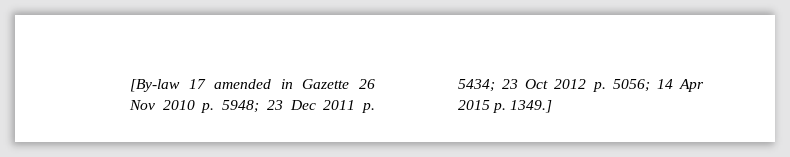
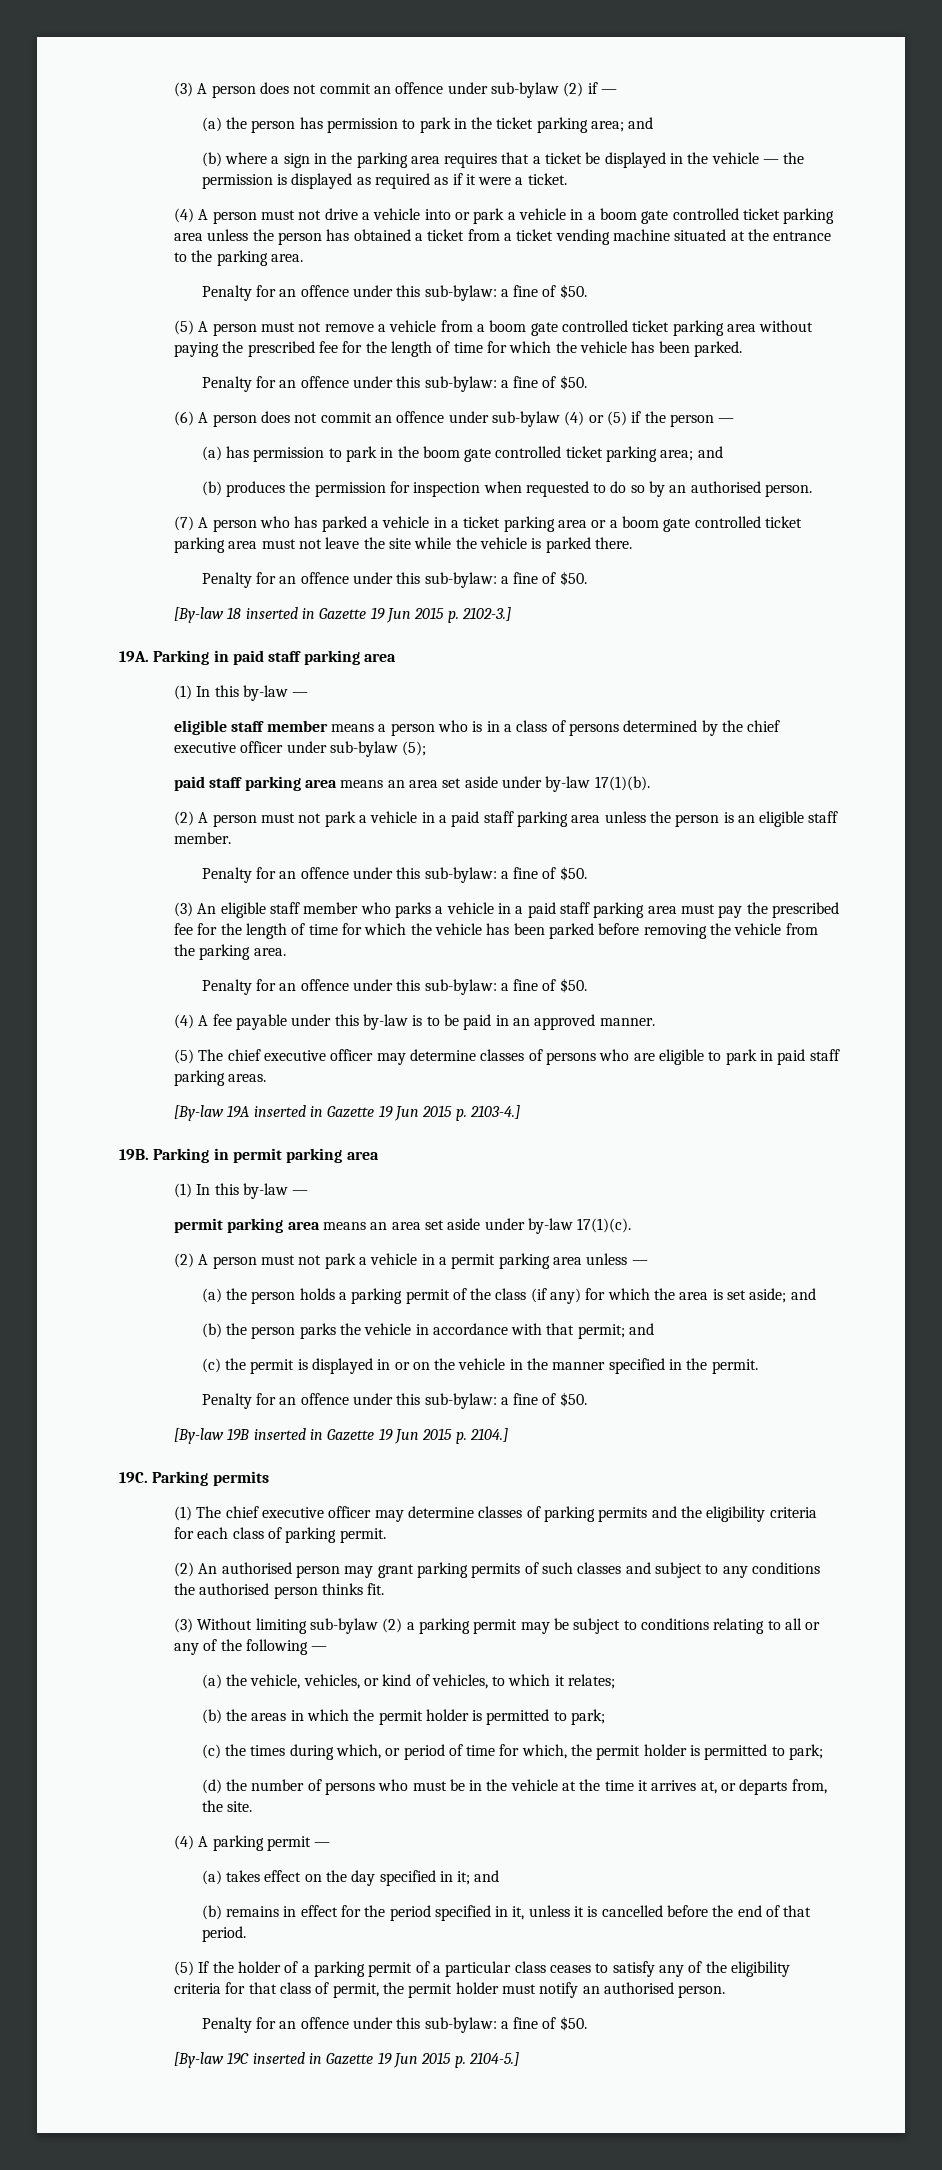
[129,79,375,92] [128,100,375,113] [457,79,704,92] [457,100,553,113] [By-law 17 amended in Gazette 26 Nov 2010 p. 5948; 23 Dec 2011 p. 5434; 23 Oct 2012 p. 5056; 14 Apr 2015 p. 1349.] -> [174,82,617,98] [201,117,654,133] [201,152,805,168] [201,173,567,189] [174,208,835,224] [174,229,832,245] [174,250,304,266] [201,284,587,301] [174,320,814,336] [174,341,742,357] [201,375,587,392] [174,411,735,427] [201,446,723,462] [201,481,813,497] [174,516,802,532] [174,537,632,553] [201,571,587,588] [174,607,511,623] [119,650,396,665] [174,685,309,701] [174,720,781,736] [174,741,427,757] [174,776,650,792] [174,811,839,827] [174,832,232,844] [201,866,587,883] [174,902,839,918] [174,923,818,939] [174,944,286,960] [201,978,587,995] [174,1014,655,1030] [174,1049,840,1065] [174,1070,267,1086] [174,1105,520,1121] [119,1148,379,1163] [174,1183,309,1199] [174,1218,632,1234] [174,1253,648,1269] [201,1288,816,1304] [201,1323,655,1339] [201,1358,758,1374] [201,1392,587,1409] [174,1428,508,1444] [119,1471,269,1486] [174,1506,817,1522] [174,1527,386,1543] [174,1562,820,1578] [174,1583,385,1599] [174,1618,821,1634] [174,1639,328,1655] [201,1674,616,1689] [201,1709,606,1725] [201,1744,824,1760] [201,1779,827,1795] [201,1800,252,1812] [174,1835,331,1851] [201,1870,500,1886] [201,1905,812,1921] [201,1926,246,1942] [174,1961,790,1977] [174,1982,726,1998] [201,2016,587,2033] [174,2052,519,2068] (3) A person does not commit an offence under sub-bylaw (2) if — // (a) the person has permission to park in the ticket parking area; and // (b) where a sign in the parking area requires that a ticket be displayed in the vehicle — the permission is displayed as required as if it were a ticket. // (4) A person must not drive a vehicle into or park a vehicle in a boom gate controlled ticket parking area unless the person has obtained a ticket from a ticket vending machine situated at the entrance to the parking area. // Penalty for an offence under this sub-bylaw: a fine of $50. // (5) A person must not remove a vehicle from a boom gate controlled ticket parking area without paying the prescribed fee for the length of time for which the vehicle has been parked. // Penalty for an offence under this sub-bylaw: a fine of $50. // (6) A person does not commit an offence under sub-bylaw (4) or (5) if the person — // (a) has permission to park in the boom gate controlled ticket parking area; and // (b) produces the permission for inspection when requested to do so by an authorised person. // (7) A person who has parked a vehicle in a ticket parking area or a boom gate controlled ticket parking area must not leave the site while the vehicle is parked there. // Penalty for an offence under this sub-bylaw: a fine of $50. // [By-law 18 inserted in Gazette 19 Jun 2015 p. 2102-3.] // 19A. Parking in paid staff parking area // (1) In this by-law — // eligible staff member means a person who is in a class of persons determined by the chief executive officer under sub-bylaw (5); // paid staff parking area means an area set aside under by-law 17(1)(b). // (2) A person must not park a vehicle in a paid staff parking area unless the person is an eligible staff member. // Penalty for an offence under this sub-bylaw: a fine of $50. // (3) An eligible staff member who parks a vehicle in a paid staff parking area must pay the prescribed fee for the length of time for which the vehicle has been parked before removing the vehicle from the parking area. // Penalty for an offence under this sub-bylaw: a fine of $50. // (4) A fee payable under this by-law is to be paid in an approved manner. // (5) The chief executive officer may determine classes of persons who are eligible to park in paid staff parking areas. // [By-law 19A inserted in Gazette 19 Jun 2015 p. 2103-4.] // 19B. Parking in permit parking area // (1) In this by-law — // permit parking area means an area set aside under by-law 17(1)(c). // (2) A person must not park a vehicle in a permit parking area unless — // (a) the person holds a parking permit of the class (if any) for which the area is set aside; and // (b) the person parks the vehicle in accordance with that permit; and // (c) the permit is displayed in or on the vehicle in the manner specified in the permit. // Penalty for an offence under this sub-bylaw: a fine of $50. // [By-law 19B inserted in Gazette 19 Jun 2015 p. 2104.] // 19C. Parking permits // (1) The chief executive officer may determine classes of parking permits and the eligibility criteria for each class of parking permit. // (2) An authorised person may grant parking permits of such classes and subject to any conditions the authorised person thinks fit. // (3) Without limiting sub-bylaw (2) a parking permit may be subject to conditions relating to all or any of the following — // (a) the vehicle, vehicles, or kind of vehicles, to which it relates; // (b) the areas in which the permit holder is permitted to park; // (c) the times during which, or period of time for which, the permit holder is permitted to park; // (d) the number of persons who must be in the vehicle at the time it arrives at, or departs from, the site. // (4) A parking permit — // (a) takes effect on the day specified in it; and // (b) remains in effect for the period specified in it, unless it is cancelled before the end of that period. // (5) If the holder of a parking permit of a particular class ceases to satisfy any of the eligibility criteria for that class of permit, the permit holder must notify an authorised person. // Penalty for an offence under this sub-bylaw: a fine of $50. // [By-law 19C inserted in Gazette 19 Jun 2015 p. 2104-5.]

